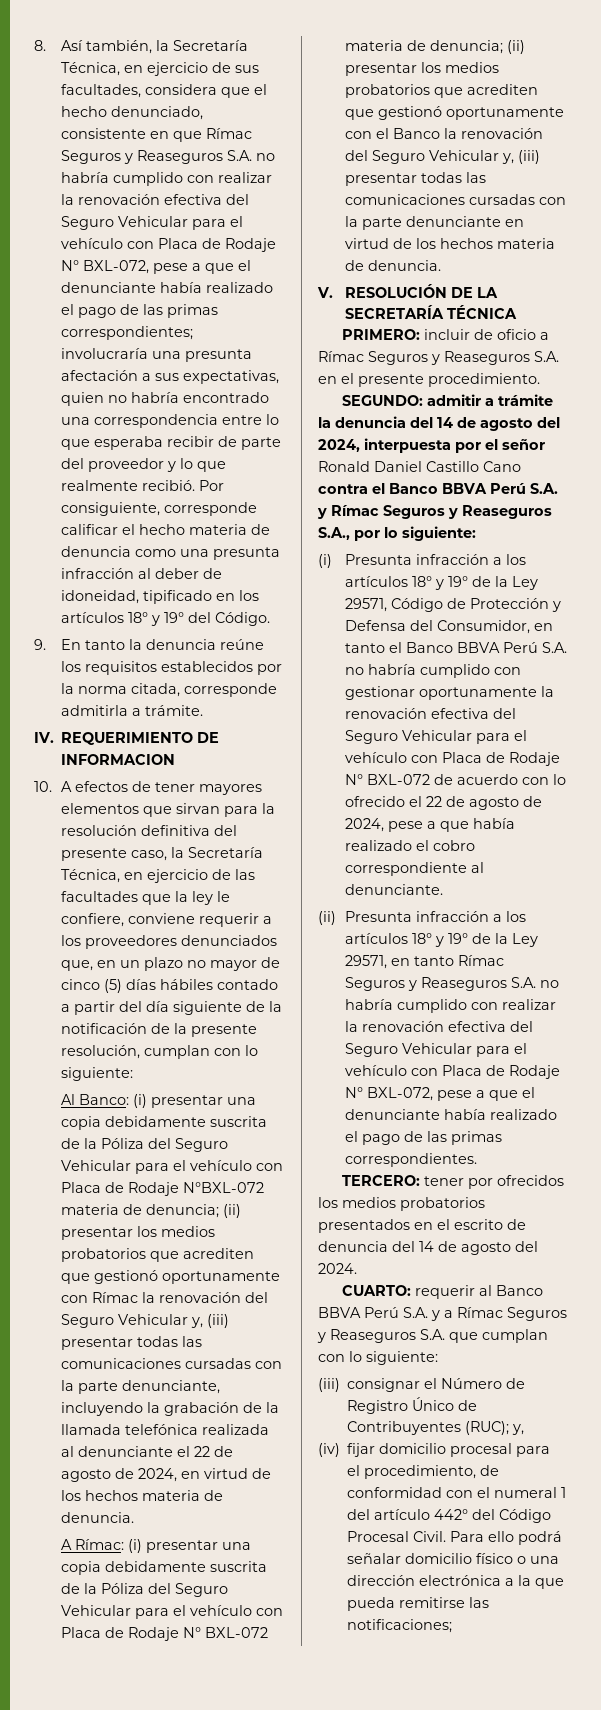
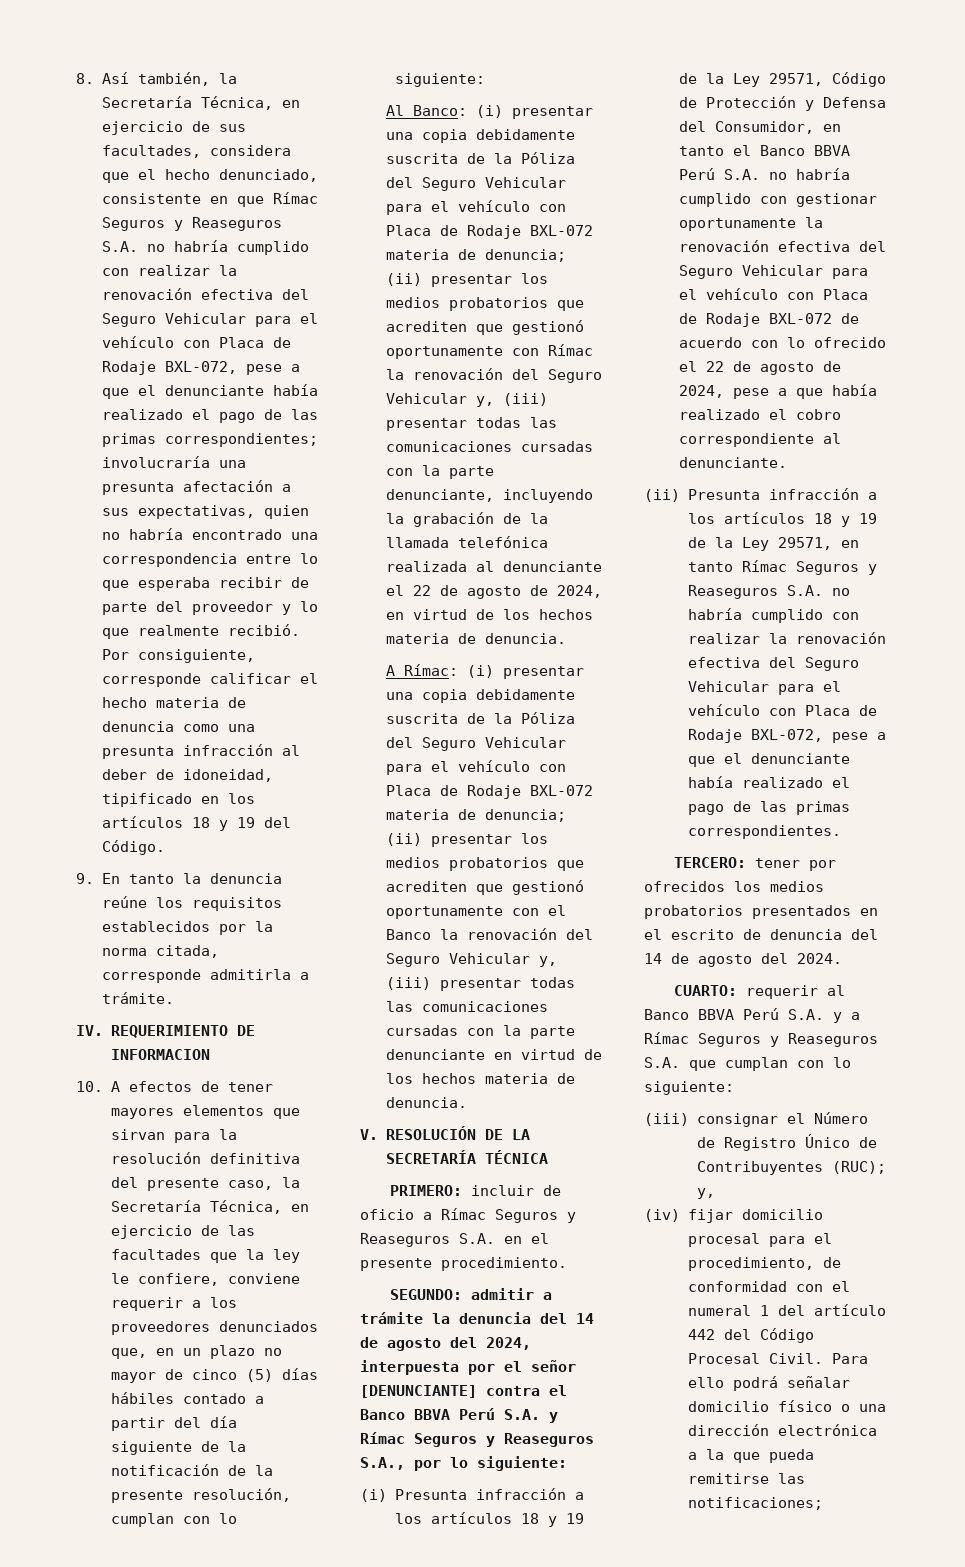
[60,260,79,271] N° -> (157, 368) none
[127,612,184,626] 18° y 19° -> [192,817,256,831] 18 y 19
[182,1182,264,1193] N°BXL-072 -> [530,225,594,236] BXL-072
[182,1627,201,1638] N° -> (522, 792) none
[318,461,521,472] Ronald Daniel Castillo Cano -> [360,1385,477,1398] [DENUNCIANTE]
[411,576,468,590] 18° y 19° -> [520,1513,584,1527] 18 y 19
[344,774,363,785] N° -> (760, 320) none
[411,933,468,947] 18° y 19° -> [813,513,877,527] 18 y 19
[344,1087,363,1098] N° -> (742, 736) none
[434,1509,469,1520] 442° -> [687,1329,715,1340] 442

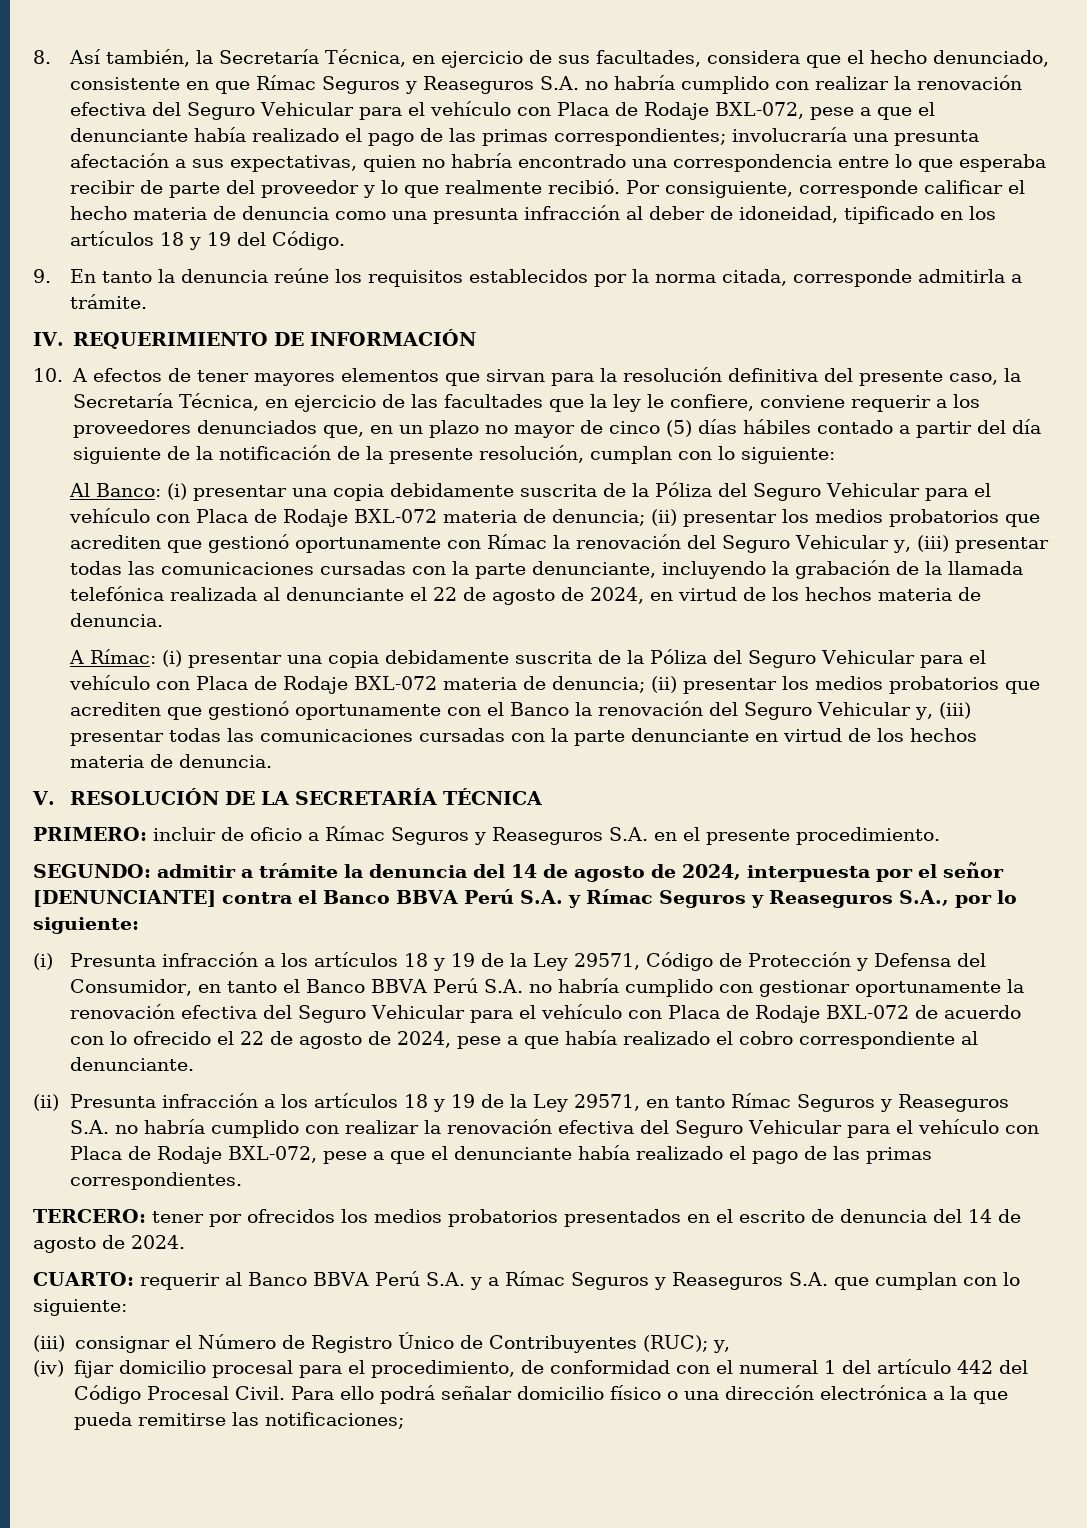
[110,1049,210,1060] INFORMACION -> [310,329,477,346] INFORMACIÓN
[450,1337,477,1348] del -> [651,864,676,878] de
[761,953,788,964] del -> [102,1235,125,1249] de

